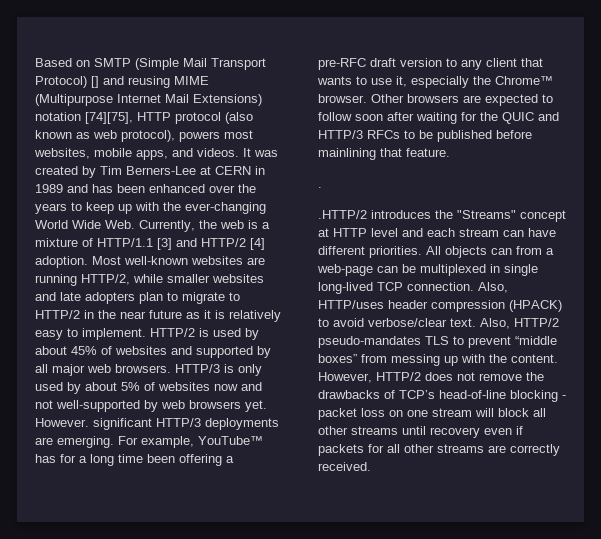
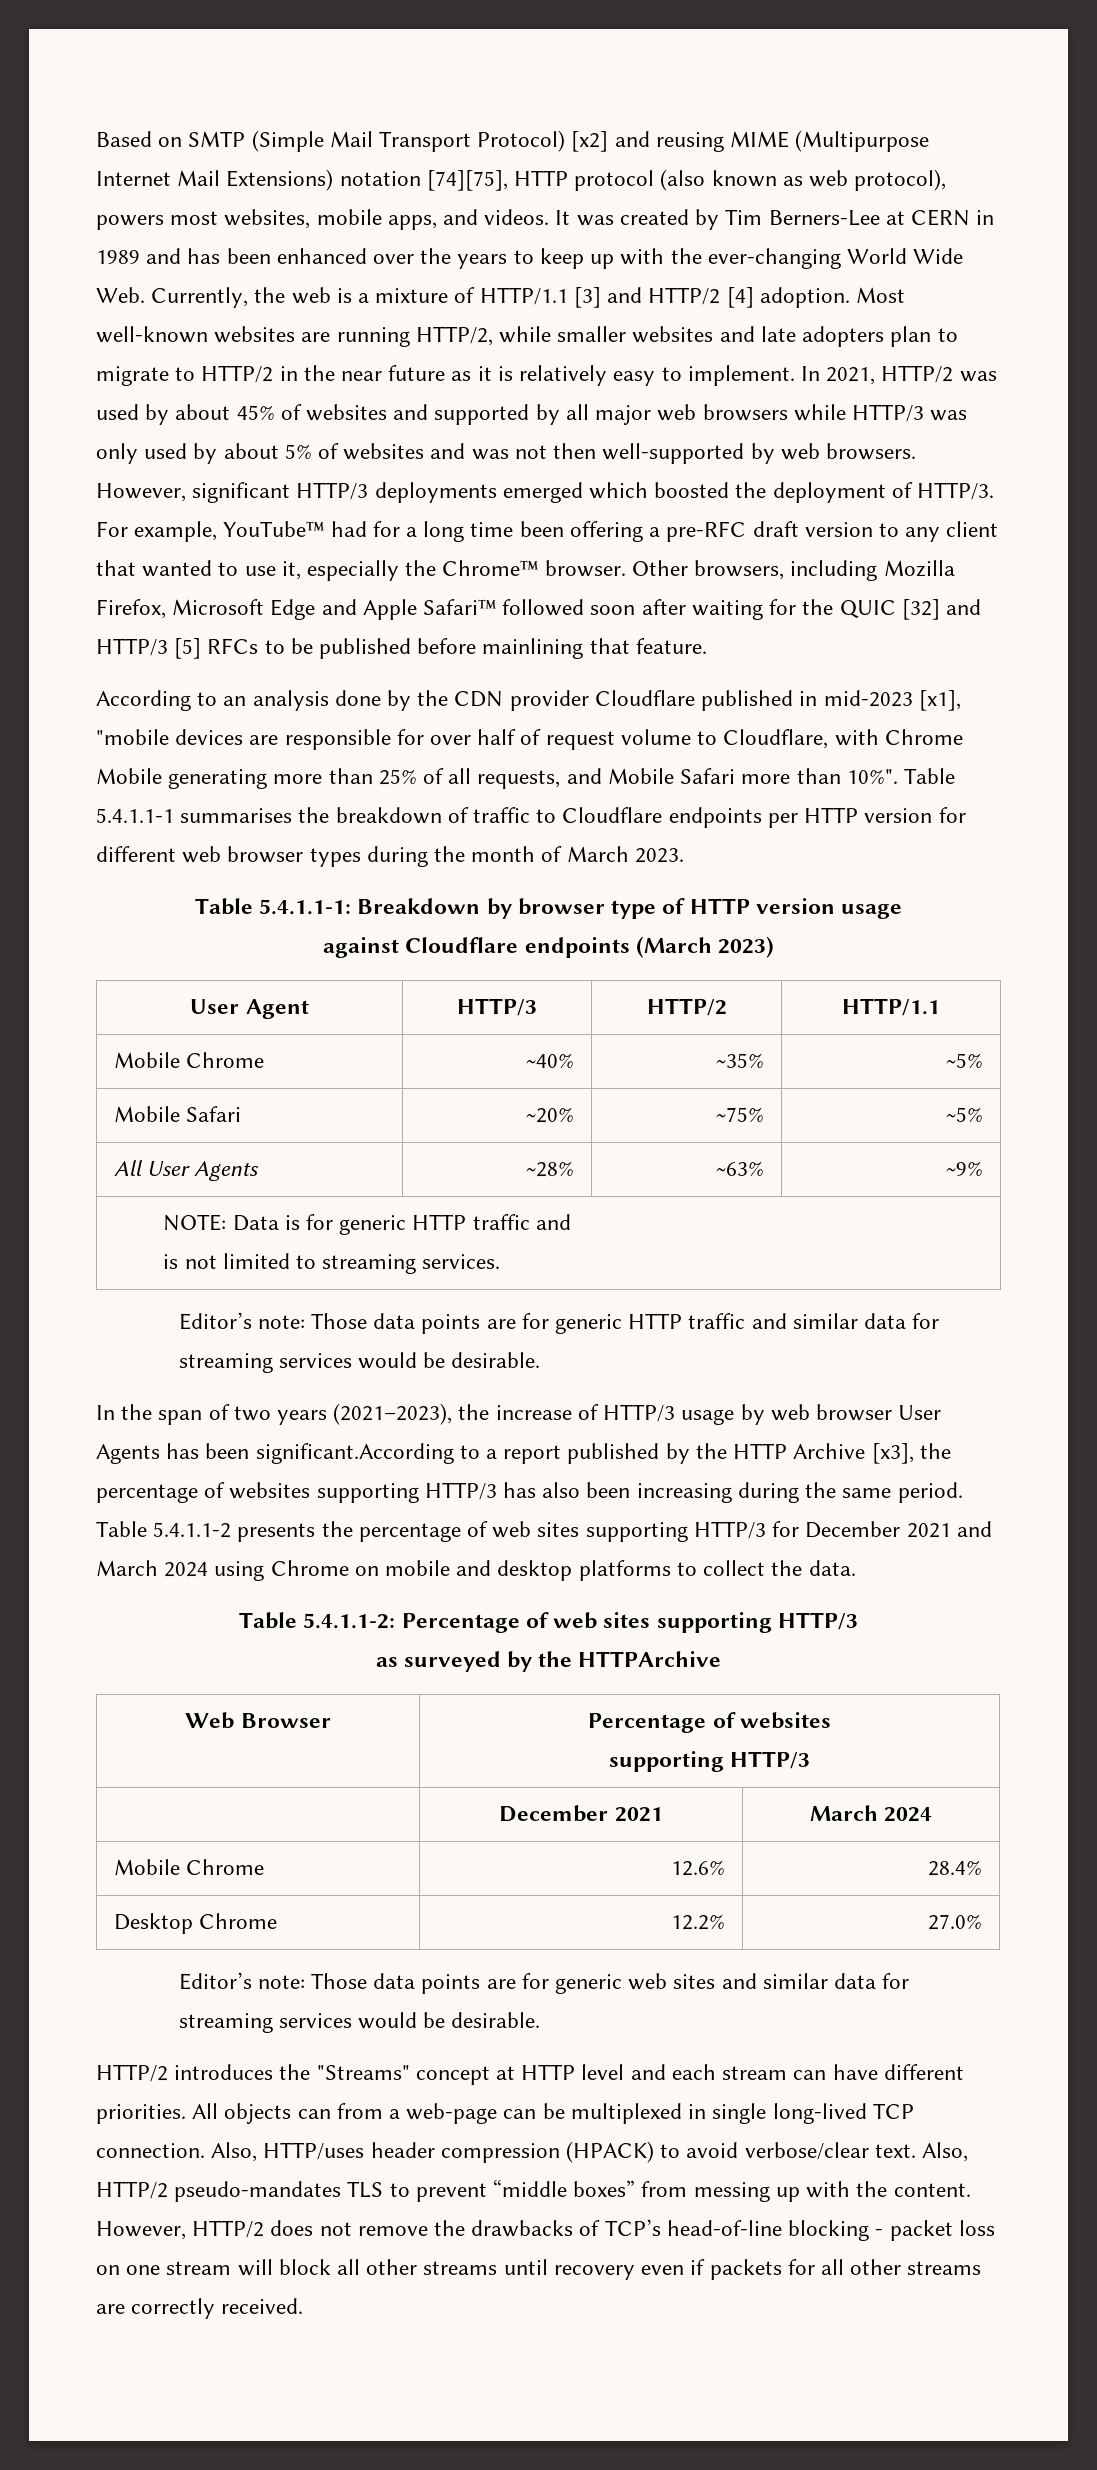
[91,76,99,88] [] -> [571,131,609,152] [x2]
[150,328,209,337] HTTP/2 is -> [800,365,997,385] In 2021, HTTP/2 was
[115,364,234,373] browsers. HTTP/3 is -> [702,404,968,422] browsers while HTTP/3 was
[214,382,262,391] [35,400,267,412] [35,418,279,430] [35,436,114,448] now and not well-supported by web browsers yet. However. significant HTTP/3 deployments are emerging. -> [430,443,916,464] [96,482,995,503] and was not then well-supported by web browsers. However, significant HTTP/3 deployments emerged which boosted the deployment of HTTP/3.
[35,454,56,463] has -> [330,521,367,537] had
[317,76,352,85] wants -> [142,560,213,577] wanted
[407,94,553,106] [318,112,352,121] browsers are expected to follow -> [694,560,955,581] [96,599,585,620] browsers, including Mozilla Firefox, Microsoft Edge and Apple Safari™ followed
(534, 118) none -> [901,599,940,620] [32]
(363, 134) none -> [174,638,202,659] [5]
[318,187,322,188] [318,210,367,219] . // .HTTP/2 -> [96,690,961,711] [96,729,963,750] [96,768,955,789] [96,807,966,828] [96,846,684,867] [195,898,902,919] [323,936,774,958] [190,999,309,1019] [457,998,537,1016] [646,998,727,1016] [842,998,940,1016] [113,1052,264,1068] [526,1053,575,1068] [716,1053,765,1068] [946,1053,984,1068] [113,1106,241,1122] [526,1107,575,1123] [716,1107,765,1122] [946,1107,984,1122] [113,1160,260,1181] [526,1161,575,1177] [716,1161,765,1176] [946,1161,984,1176] [163,1214,571,1235] [163,1253,501,1274] [178,1312,940,1334] [178,1352,541,1373] [96,1403,942,1425] [96,1443,951,1464] [96,1482,963,1503] [96,1521,992,1542] [96,1560,856,1581] [239,1612,858,1633] [375,1651,722,1672] [185,1712,331,1729] [588,1712,831,1733] [608,1751,811,1772] [499,1805,663,1822] [809,1805,933,1822] [113,1859,264,1875] [671,1860,726,1876] [928,1860,983,1876] [113,1913,277,1934] [671,1914,726,1930] [928,1914,983,1930] [178,1972,910,1994] [178,2012,541,2033] [96,2064,168,2082] According to an analysis done by the CDN provider Cloudflare published in mid-2023 [x1], "mobile devices are responsible for over half of request volume to Cloudflare, with Chrome Mobile generating more than 25% of all requests, and Mobile Safari more than 10%". Table 5.4.1.1-1 summarises the breakdown of traffic to Cloudflare endpoints per HTTP version for different web browser types during the month of March 2023. // Table 5.4.1.1-1: Breakdown by browser type of HTTP version usage // against Cloudflare endpoints (March 2023) // User Agent | HTTP/3 | HTTP/2 | HTTP/1.1 // Mobile Chrome | ~40% | ~35% | ~5% // Mobile Safari | ~20% | ~75% | ~5% // All User Agents | ~28% | ~63% | ~9% // NOTE: Data is for generic HTTP traffic and // is not limited to streaming services. // Editor’s note: Those data points are for generic HTTP traffic and similar data for streaming services would be desirable. // In the span of two years (2021–2023), the increase of HTTP/3 usage by web browser User Agents has been significant.According to a report published by the HTTP Archive [x3], the percentage of websites supporting HTTP/3 has also been increasing during the same period. Table 5.4.1.1-2 presents the percentage of web sites supporting HTTP/3 for December 2021 and March 2024 using Chrome on mobile and desktop platforms to collect the data. // Table 5.4.1.1-2: Percentage of web sites supporting HTTP/3 // as surveyed by the HTTPArchive // Web Browser | Percentage of websites // supporting HTTP/3 // | December 2021 | March 2024 // Mobile Chrome | 12.6% | 28.4% // Desktop Chrome | 12.2% | 27.0% // Editor’s note: Those data points are for generic web sites and similar data for streaming services would be desirable. // HTTP/2

